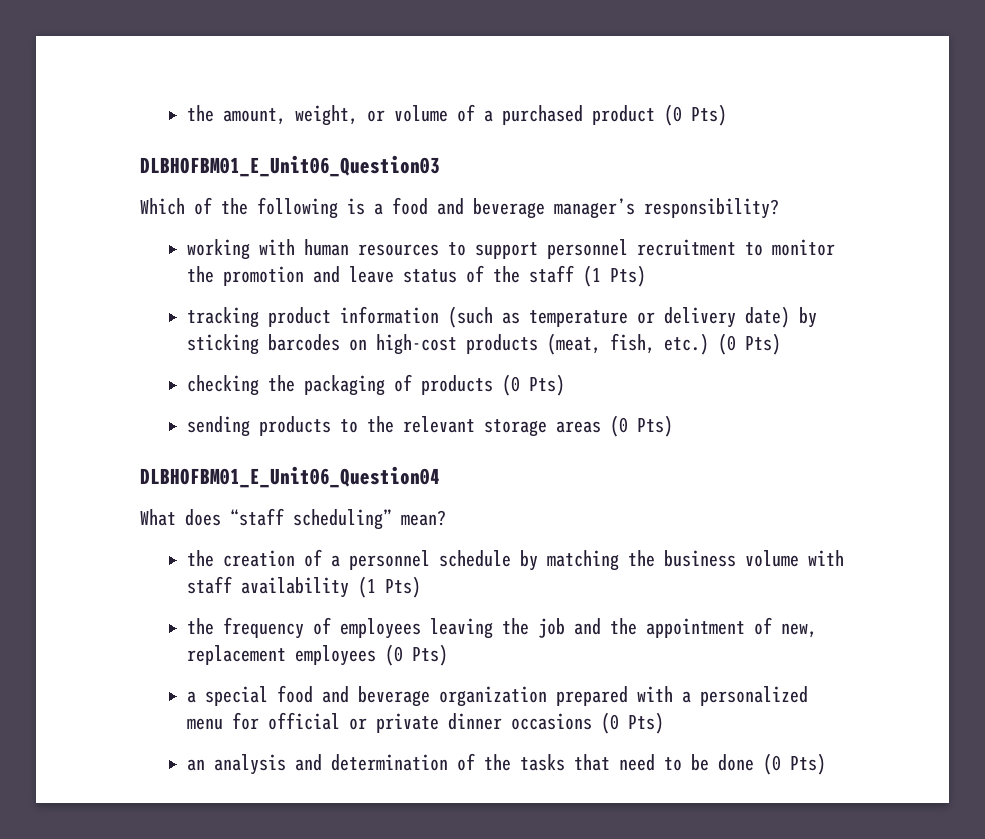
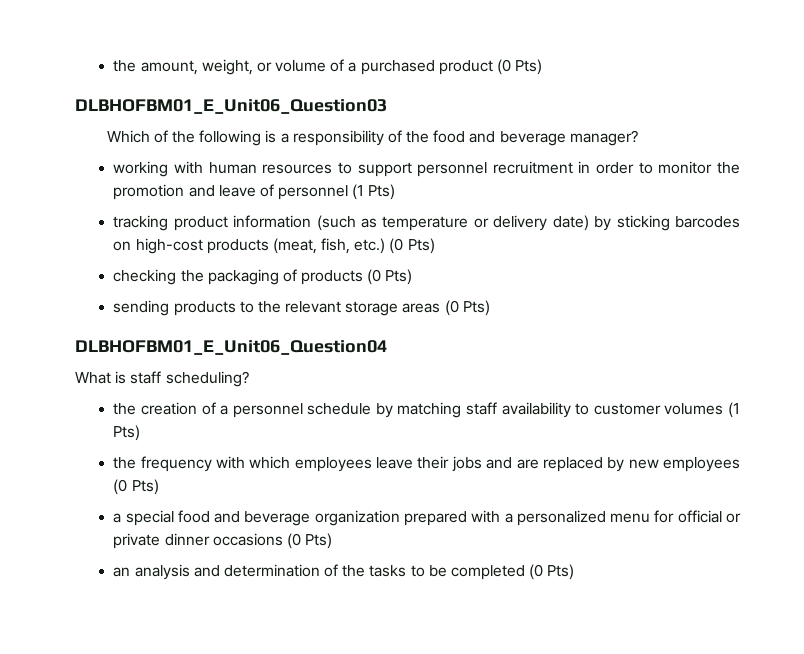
[392,197,779,219] food and beverage manager’s responsibility? -> [292,130,638,146] responsibility of the food and beverage manager?
(736, 247) none -> [578,161,635,174] in order
[402,265,574,283] status of the staff -> [259,184,349,200] of personnel
[185,508,446,530] does “staff scheduling” mean? -> [115,371,249,387] is staff scheduling?
[627,550,844,567] [186,576,421,598] [186,617,817,639] [186,645,286,665] the business volume with staff availability (1 Pts) // the frequency of employees leaving the job and the appointment of new, replacement -> [466,402,740,418] [113,425,141,441] [113,456,659,472] staff availability to customer volumes (1 Pts) // the frequency with which employees leave their jobs and are replaced by new
[573,754,655,771] that need -> (407, 571) none
[717,754,754,771] done -> [450,565,525,580] completed

